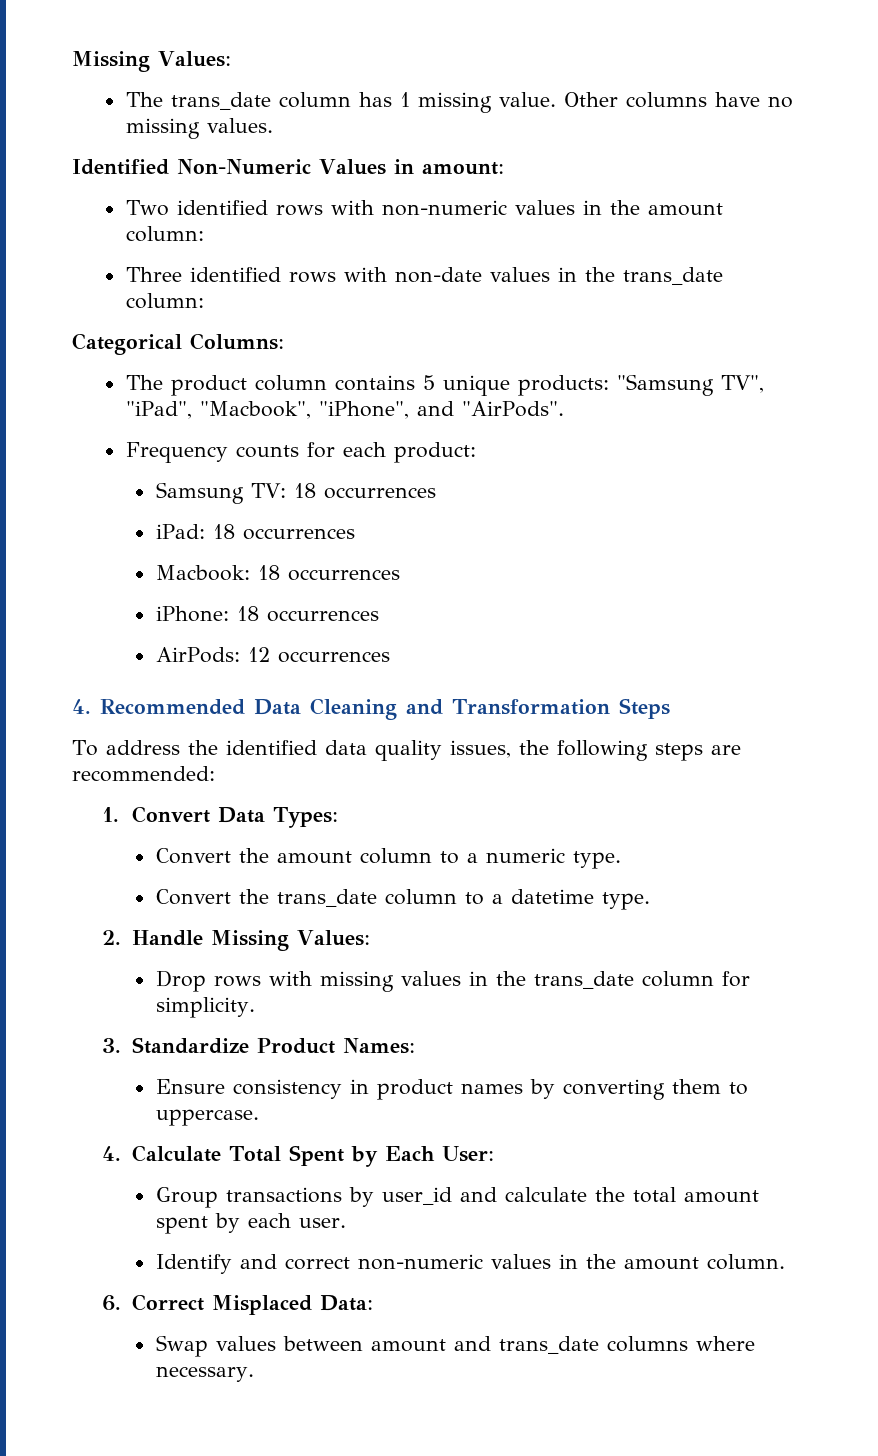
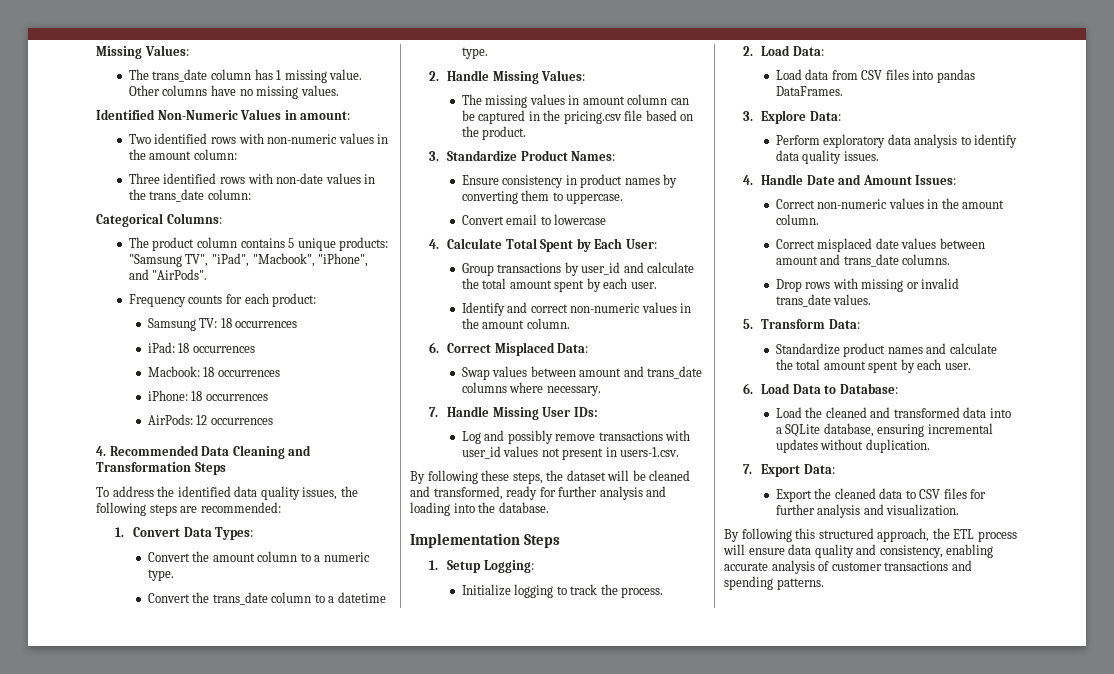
[155,970,750,992] [155,997,255,1018] Drop rows with missing values in the trans_date column for simplicity. -> [461,94,689,108] [461,110,694,124] [461,126,527,140] The missing values in amount column can be captured in the pricing.csv file based on the product.
(259, 1117) none -> [461,214,607,225] // Convert email to lowercase
(254, 1374) none -> [428,406,598,420] [461,430,691,444] [461,446,680,460] [410,470,691,484] [410,486,667,500] [410,502,549,516] [410,533,560,548] [428,560,534,573] [461,584,664,598] [742,45,824,56] [775,69,975,83] [775,86,843,96] [742,110,841,124] [775,134,1018,148] [775,150,879,164] [742,174,957,185] [775,198,1005,209] [775,214,819,225] [775,238,985,252] [775,254,951,267] [775,278,960,292] [775,294,872,307] [742,319,860,329] [775,343,997,357] [775,359,971,373] [742,383,898,394] [775,407,1011,418] [775,423,993,437] [775,439,930,453] [742,464,835,477] [775,488,987,502] [775,504,960,518] [724,528,1017,542] [723,544,994,558] [724,560,972,574] [724,576,824,590] // 7. Handle Missing User IDs: // Log and possibly remove transactions with user_id values not present in users-1.csv. // By following these steps, the dataset will be cleaned and transformed, ready for further analysis and loading into the database. // Implementation Steps // 1. Setup Logging: // Initialize logging to track the process. // 2. Load Data: // Load data from CSV files into pandas DataFrames. // 3. Explore Data: // Perform exploratory data analysis to identify data quality issues. // 4. Handle Date and Amount Issues: // Correct non-numeric values in the amount column. // Correct misplaced date values between amount and trans_date columns. // Drop rows with missing or invalid trans_date values. // 5. Transform Data: // Standardize product names and calculate the total amount spent by each user. // 6. Load Data to Database: // Load the cleaned and transformed data into a SQLite database, ensuring incremental updates without duplication. // 7. Export Data: // Export the cleaned data to CSV files for further analysis and visualization. // By following this structured approach, the ETL process will ensure data quality and consistency, enabling accurate analysis of customer transactions and spending patterns.

